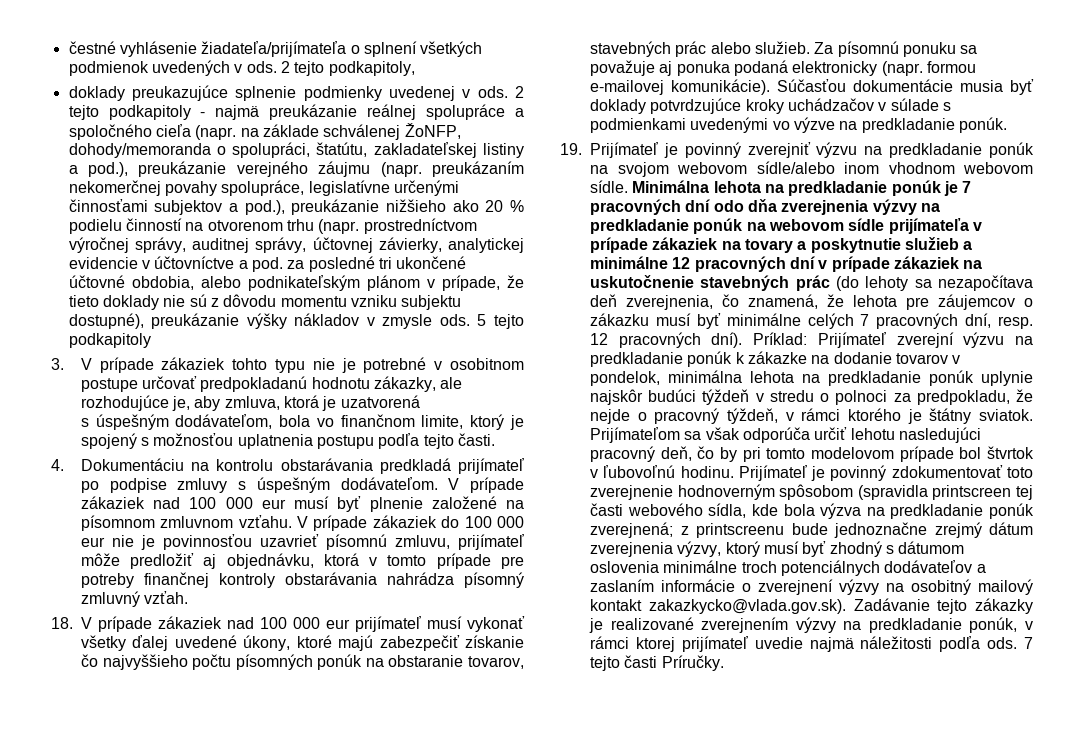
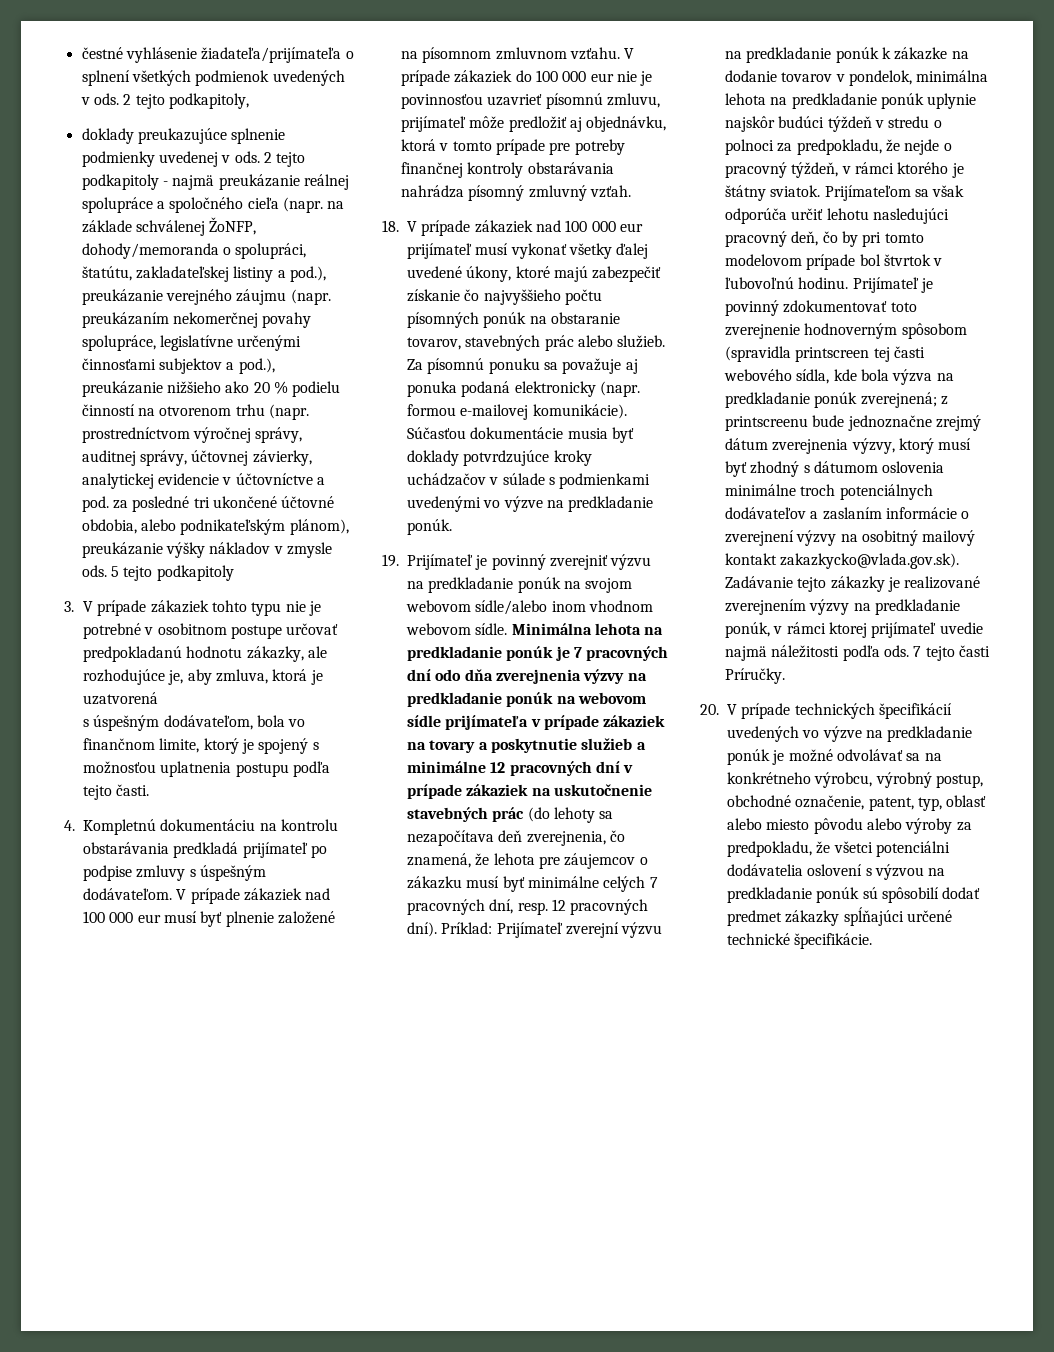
[366,275,524,291] [68,294,462,310] [68,313,144,329] plánom v prípade, že tieto doklady nie sú z dôvodu momentu vzniku subjektu dostupné), -> [289,519,349,535] plánom),
[80,458,184,471] Dokumentáciu -> [83,819,256,835] Kompletnú dokumentáciu
(724, 663) none -> [700,703,952,719] [727,726,973,742] [727,749,942,765] [727,772,983,788] [727,795,987,811] [727,818,972,834] [727,841,950,857] [727,864,946,880] [727,887,981,903] [727,907,952,926] [727,933,873,949] // 20. V prípade technických špecifikácií uvedených vo výzve na predkladanie ponúk je možné odvolávať sa na konkrétneho výrobcu, výrobný postup, obchodné označenie, patent, typ, oblasť alebo miesto pôvodu alebo výroby za predpokladu, že všetci potenciálni dodávatelia oslovení s výzvou na predkladanie ponúk sú spôsobilí dodať predmet zákazky spĺňajúci určené technické špecifikácie.

